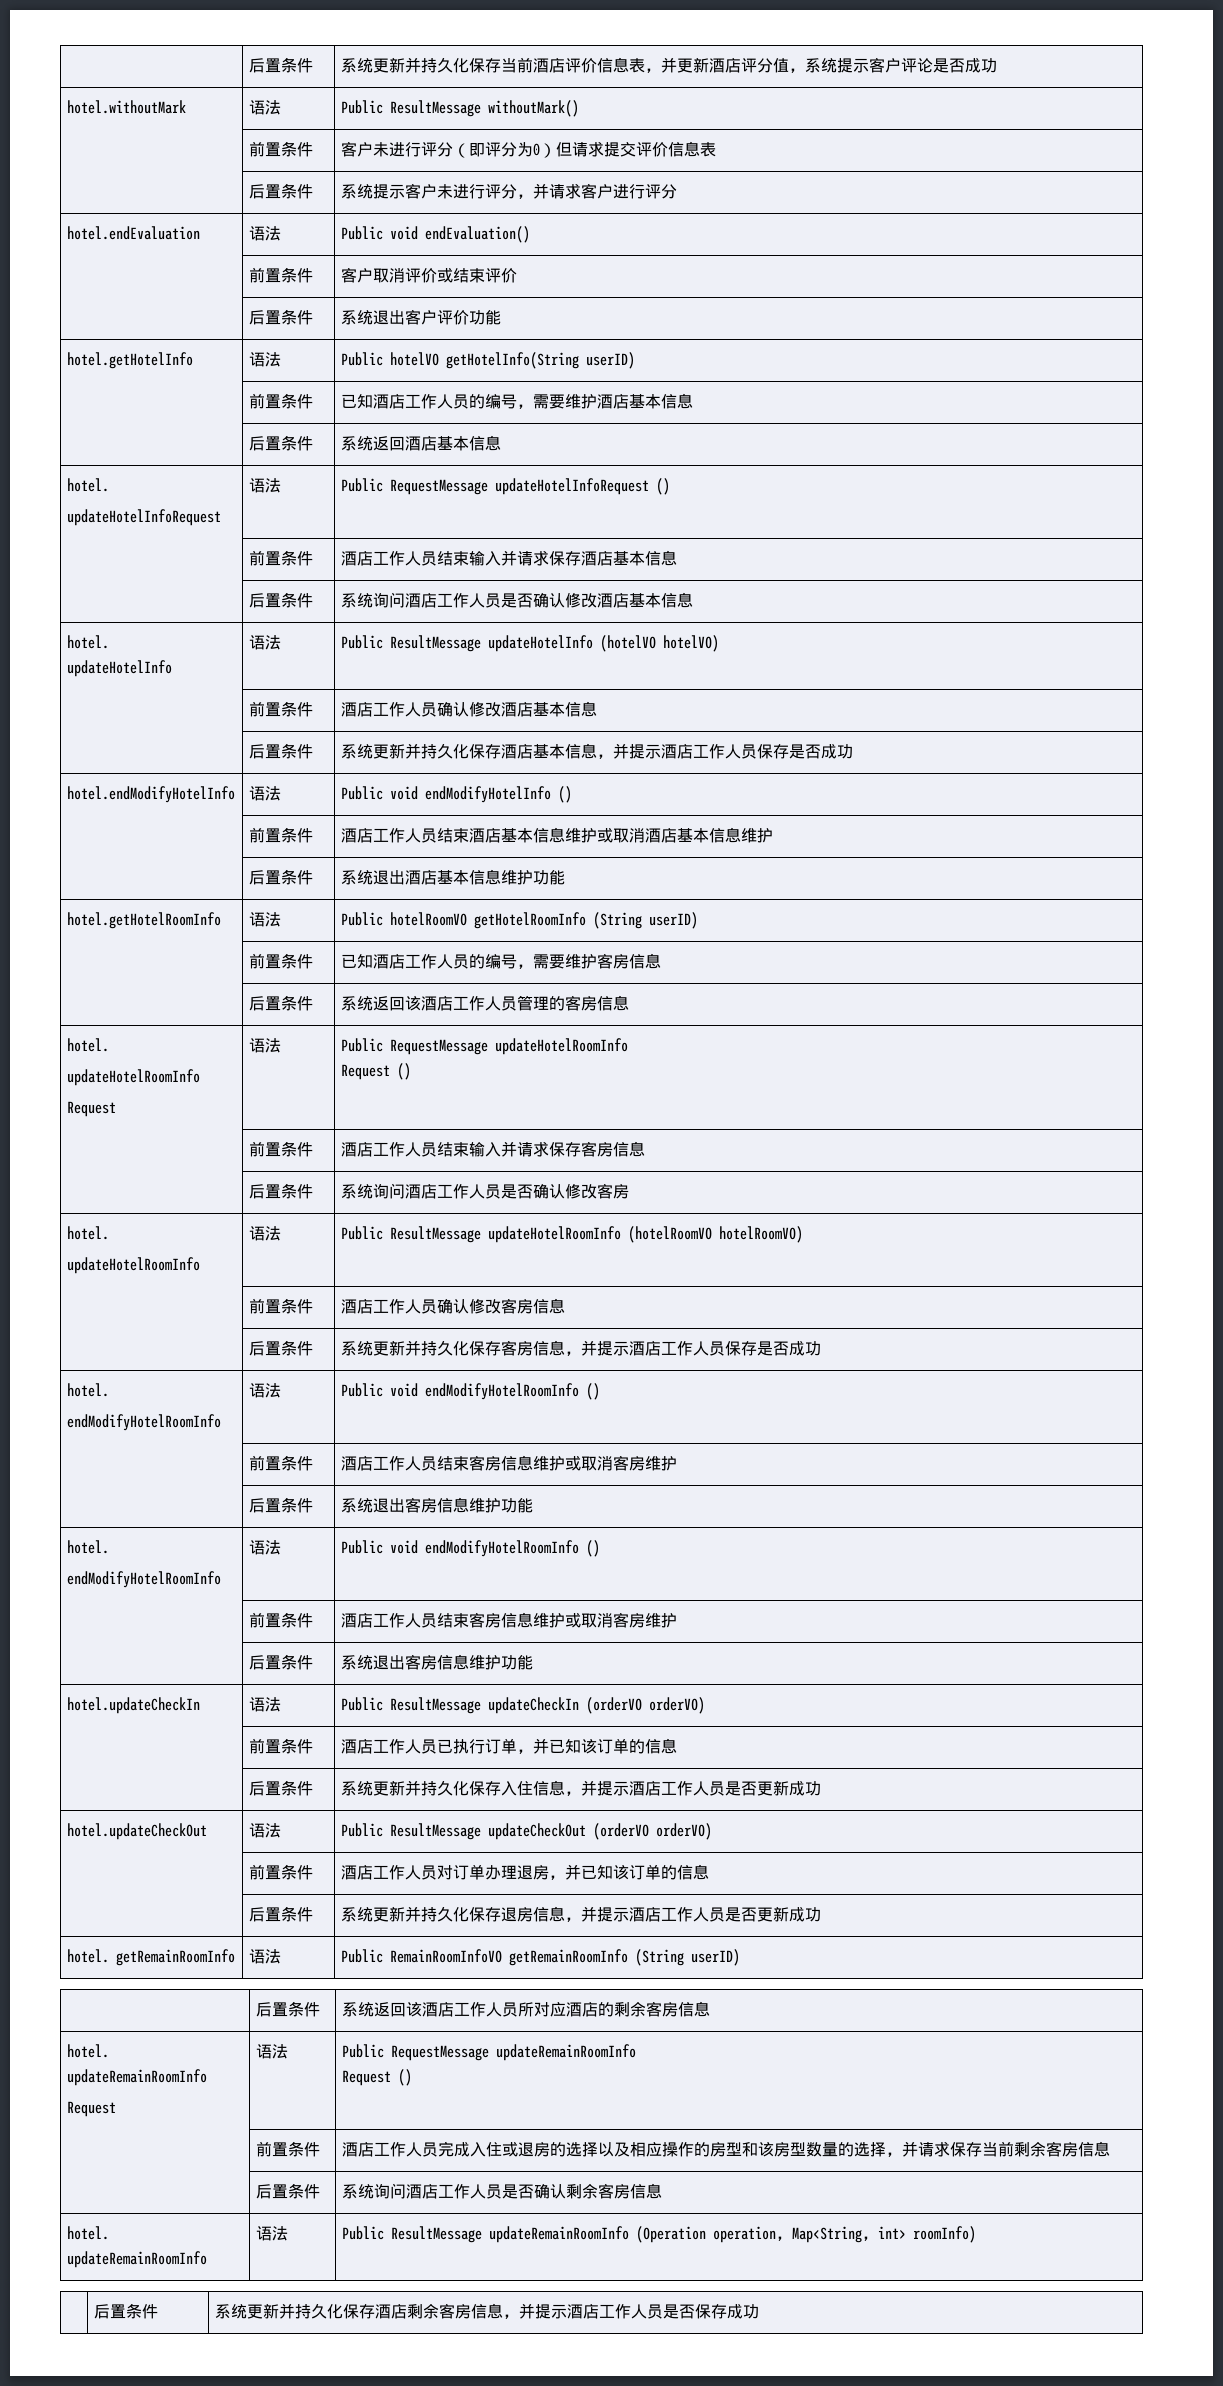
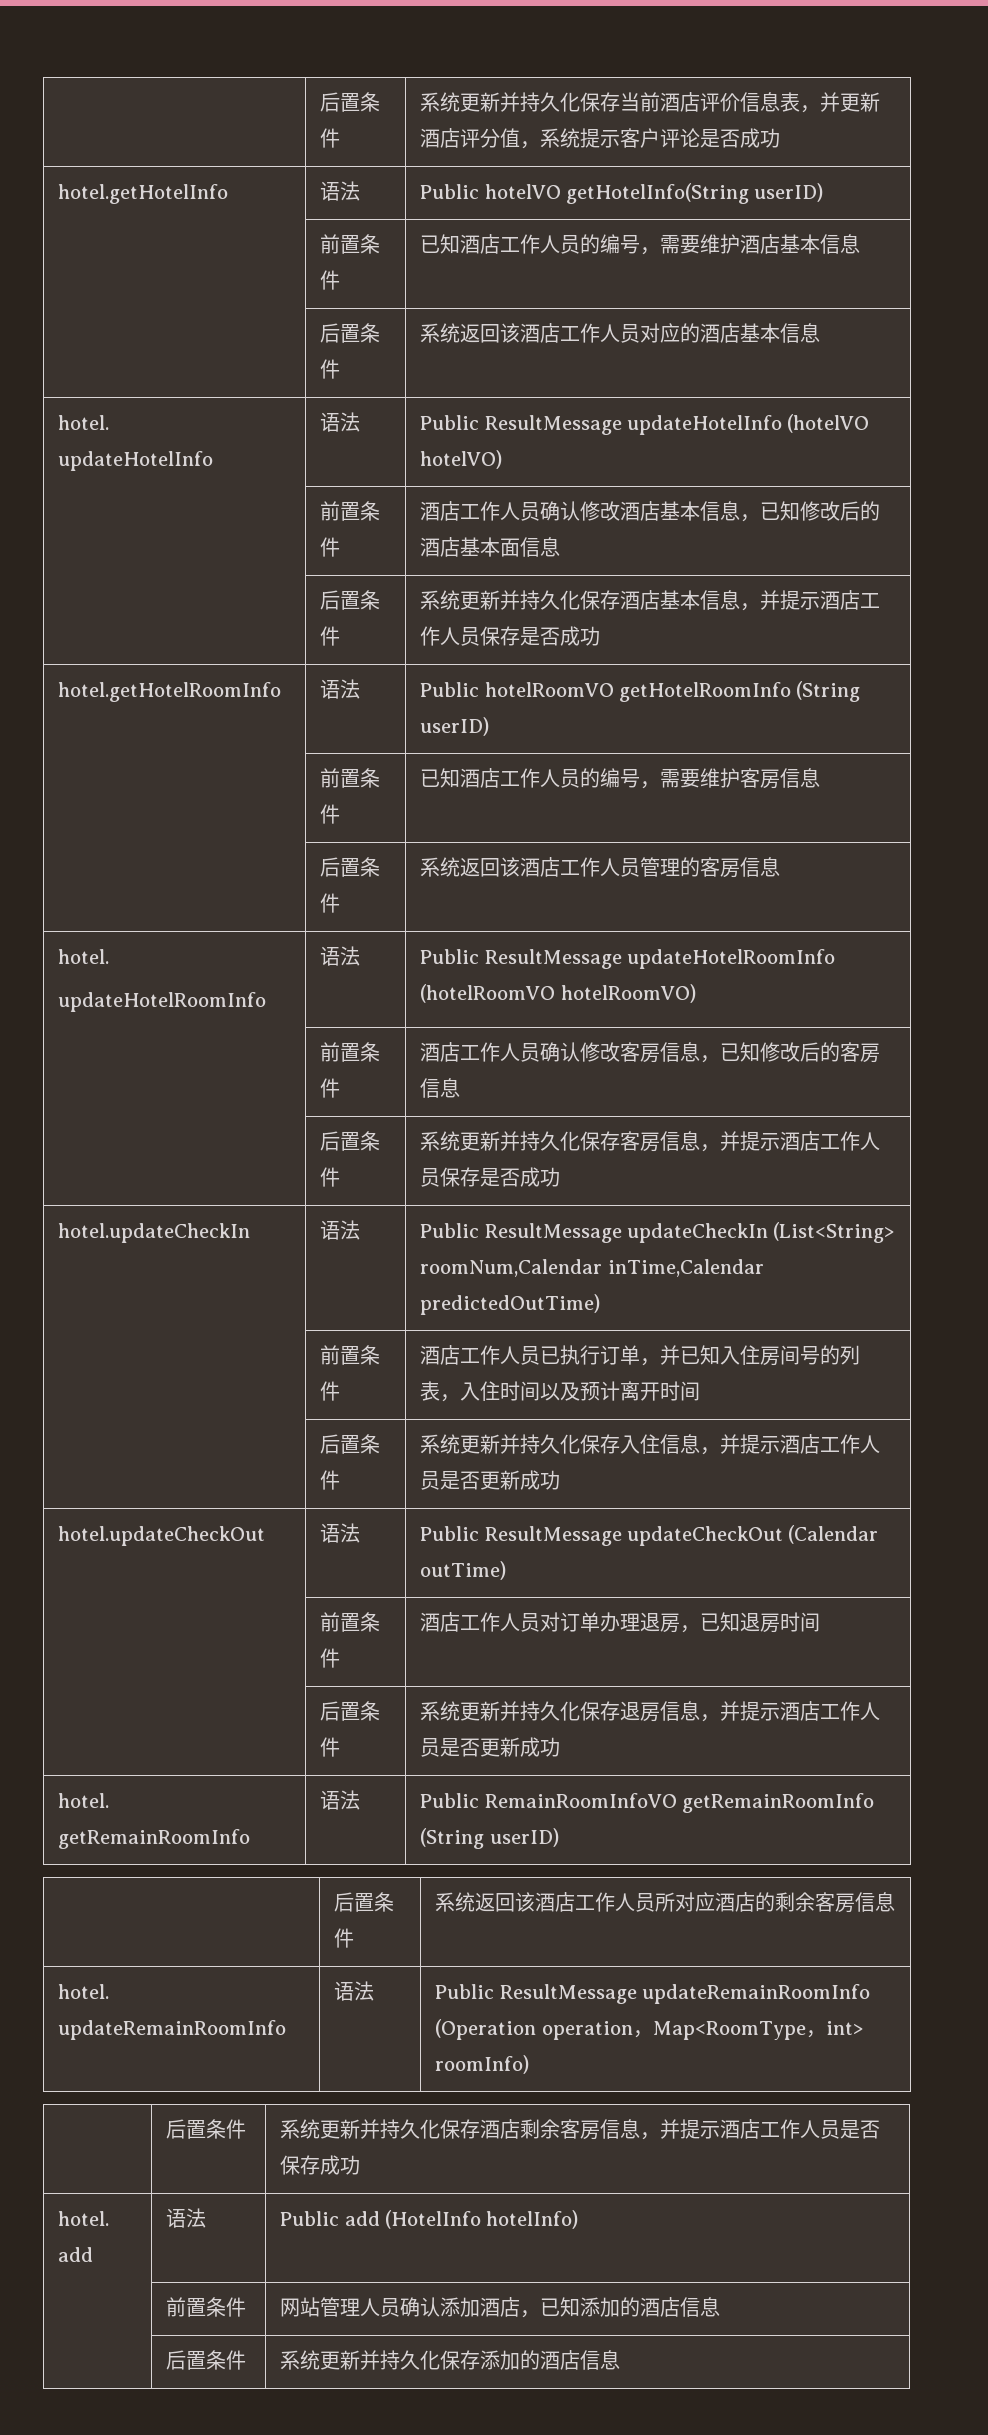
[66,100,186,114] [248,100,281,115] [340,100,579,117] [248,141,313,157] [340,141,716,158] [248,183,313,199] [340,183,677,199] [66,226,200,240] [248,226,281,241] [340,226,530,243] [248,267,313,283] [340,267,517,283] [248,309,313,325] [340,309,501,325] // hotel.withoutMark | 语法 | Public ResultMessage withoutMark() // | 前置条件 | 客户未进行评分（即评分为0）但请求提交评价信息表 // | 后置条件 | 系统提示客户未进行评分，并请求客户进行评分 // hotel.endEvaluation | 语法 | Public void endEvaluation() // | 前置条件 | 客户取消评价或结束评价 // | 后置条件 | 系统退出客户评价功能 -> (781, 138) none
[404,435,501,451] [66,478,109,492] [66,509,221,526] [248,478,281,493] [340,478,670,495] [248,550,313,566] [340,550,677,566] [248,592,313,608] [340,592,597,608] 酒店基本信息 // hotel. // updateHotelInfoRequest | 语法 | Public RequestMessage updateHotelInfoRequest () // | 前置条件 | 酒店工作人员结束输入并请求保存酒店基本信息 // | 后置条件 | 系统询问酒店工作人员是否确认修改 -> [500,323,701,343] 该酒店工作人员对应的
(597, 709) none -> [740,501,881,522] [420,537,561,557] ，已知修改后的酒店基本面信息
[66,786,235,803] [248,786,281,801] [340,786,572,803] [248,827,313,843] [340,827,773,843] [248,869,313,885] [340,869,565,885] // hotel.endModifyHotelInfo | 语法 | Public void endModifyHotelInfo () // | 前置条件 | 酒店工作人员结束酒店基本信息维护或取消酒店基本信息维护 // | 后置条件 | 系统退出酒店基本信息维护功能 -> (601, 636) none
[66,1101,116,1117] [248,1038,281,1053] [340,1038,628,1055] [340,1063,411,1080] [248,1141,313,1157] [340,1141,645,1157] [248,1183,313,1199] [340,1183,629,1199] [66,1226,109,1240] [66,1257,200,1274] // Request | 语法 | Public RequestMessage updateHotelRoomInfo // Request () // | 前置条件 | 酒店工作人员结束输入并请求保存客房信息 // | 后置条件 | 系统询问酒店工作人员是否确认修改客房 // hotel. // updateHotelRoomInfo -> (267, 1002) none
(565, 1306) none -> [700,1042,881,1063] [420,1078,461,1098] ，已知修改后的客房信息
[66,1383,109,1397] [66,1414,221,1431] [248,1383,281,1398] [340,1383,600,1400] [248,1455,313,1471] [340,1455,677,1471] [248,1497,313,1513] [340,1497,533,1513] [66,1540,109,1554] [66,1571,221,1588] [248,1540,281,1555] [340,1540,600,1557] [248,1612,313,1628] [340,1612,677,1628] [248,1654,313,1670] [340,1654,533,1670] // hotel. // endModifyHotelRoomInfo | 语法 | Public void endModifyHotelRoomInfo () // | 前置条件 | 酒店工作人员结束客房信息维护或取消客房维护 // | 后置条件 | 系统退出客房信息维护功能 // hotel. // endModifyHotelRoomInfo | 语法 | Public void endModifyHotelRoomInfo () // | 前置条件 | 酒店工作人员结束客房信息维护或取消客房维护 // | 后置条件 | 系统退出客房信息维护功能 -> (561, 1177) none
[585,1697,705,1714] (orderVO orderVO) -> [773,1222,895,1243] [420,1259,764,1277] [420,1294,601,1315] (List<String> roomNum,Calendar inTime,Calendar predictedOutTime)
[580,1738,677,1754] 该订单的信息 -> [720,1345,861,1366] [420,1381,701,1402] 入住房间号的列表，入住时间以及预计离开时间
[592,1823,712,1840] (orderVO orderVO) -> [788,1525,879,1544] [420,1561,507,1580] (Calendar outTime)
[564,1864,709,1880] 并已知该订单的信息 -> [700,1612,821,1633] 已知退房时间
[66,2101,116,2117] [255,2044,288,2059] [341,2044,636,2061] [341,2069,412,2086] [255,2141,320,2157] [341,2141,1110,2157] [255,2183,320,2199] [341,2183,662,2199] [66,2226,109,2240] [66,2251,207,2268] // Request | 语法 | Public RequestMessage updateRemainRoomInfo // Request () // | 前置条件 | 酒店工作人员完成入住或退房的选择以及相应操作的房型和该房型数量的选择，并请求保存当前剩余客房信息 // | 后置条件 | 系统询问酒店工作人员是否确认剩余客房信息 // hotel. updateRemainRoomInfo -> (287, 2030) none
[791,2226,862,2243] Map<String -> [652,2021,806,2040] Map<RoomType
(759, 2311) none -> [58,2211,110,2226] [58,2247,94,2262] [166,2208,207,2228] [280,2210,579,2229] [166,2297,247,2317] [280,2297,721,2318] [166,2350,247,2370] [280,2350,621,2370] // hotel. add | 语法 | Public add (HotelInfo hotelInfo) // | 前置条件 | 网站管理人员确认添加酒店，已知添加的酒店信息 // | 后置条件 | 系统更新并持久化保存添加的酒店信息

